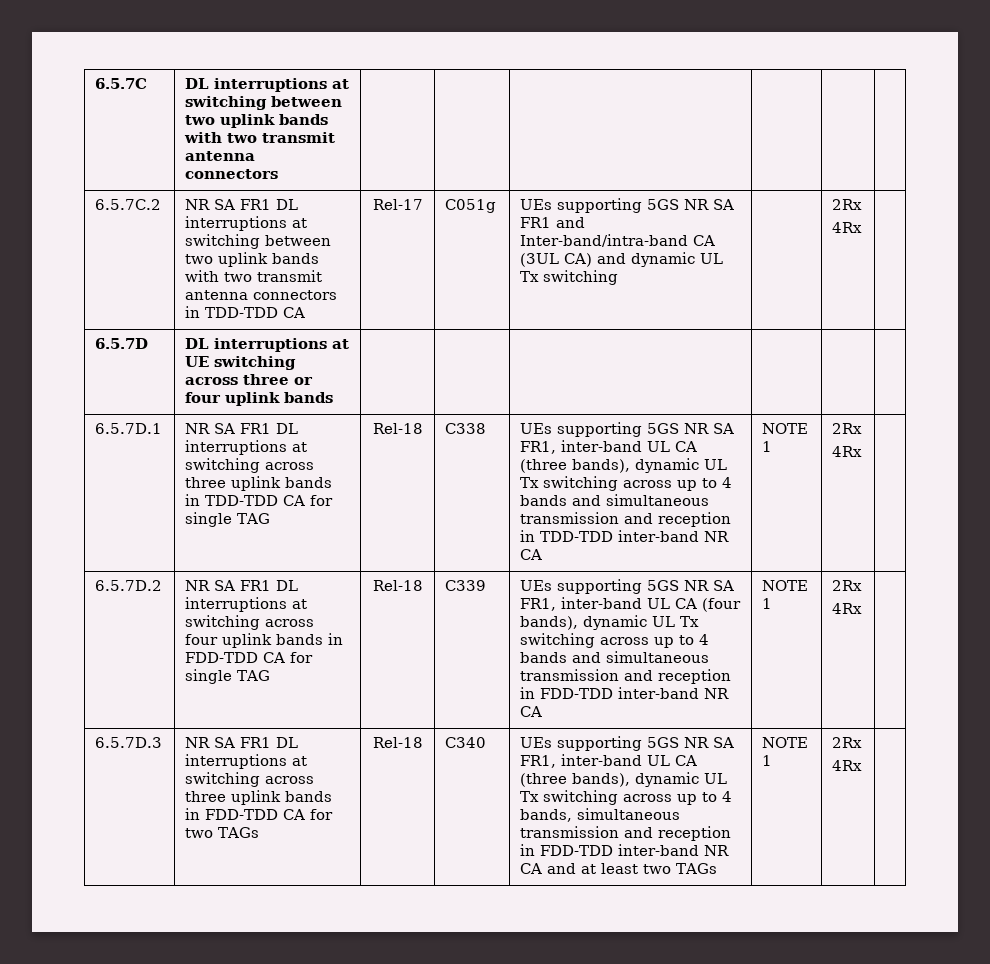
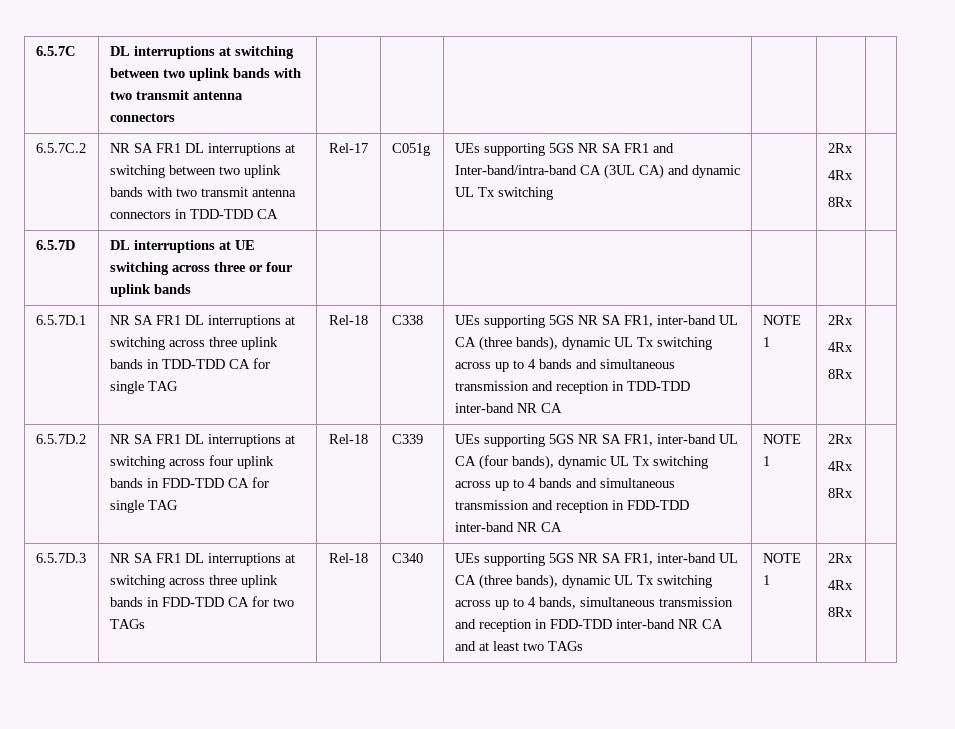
(863, 227) none -> [827,197,853,207] // 8Rx
(863, 451) none -> [827,369,853,379] // 8Rx
(863, 608) none -> [827,488,853,498] // 8Rx
(863, 765) none -> [827,607,853,617] // 8Rx

